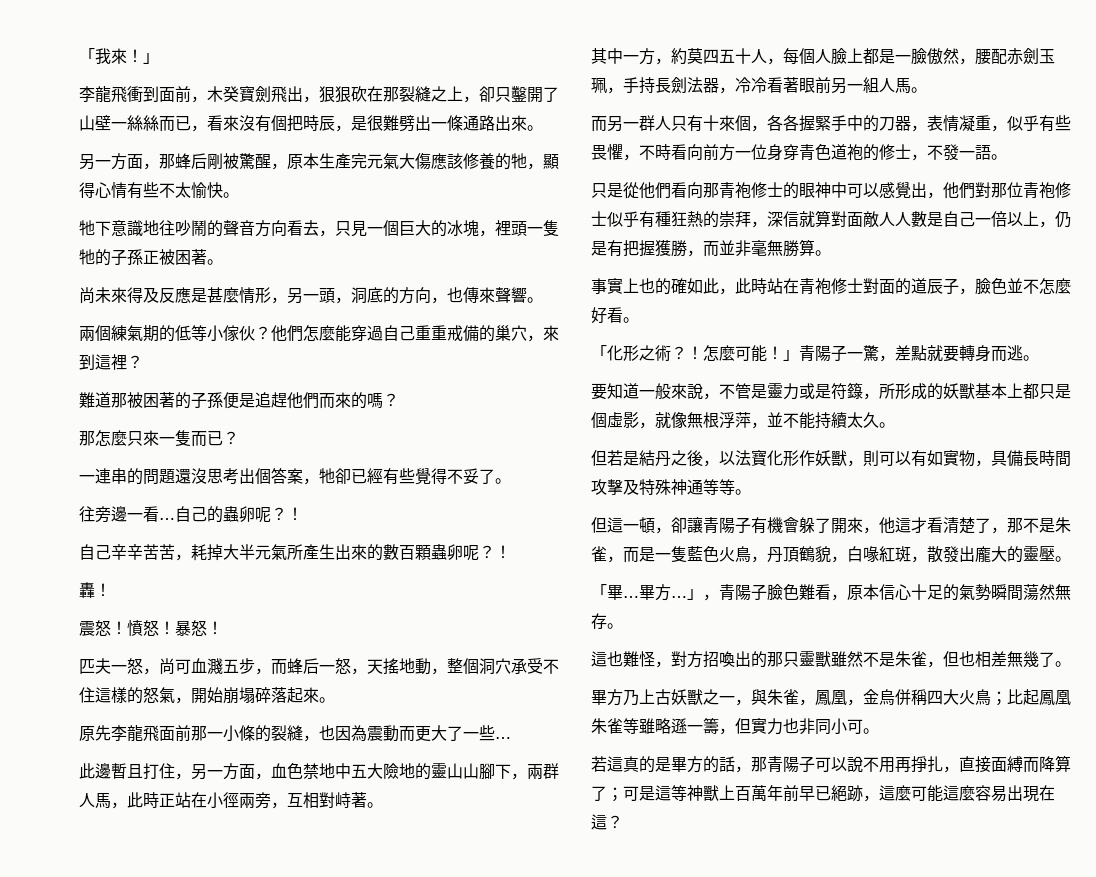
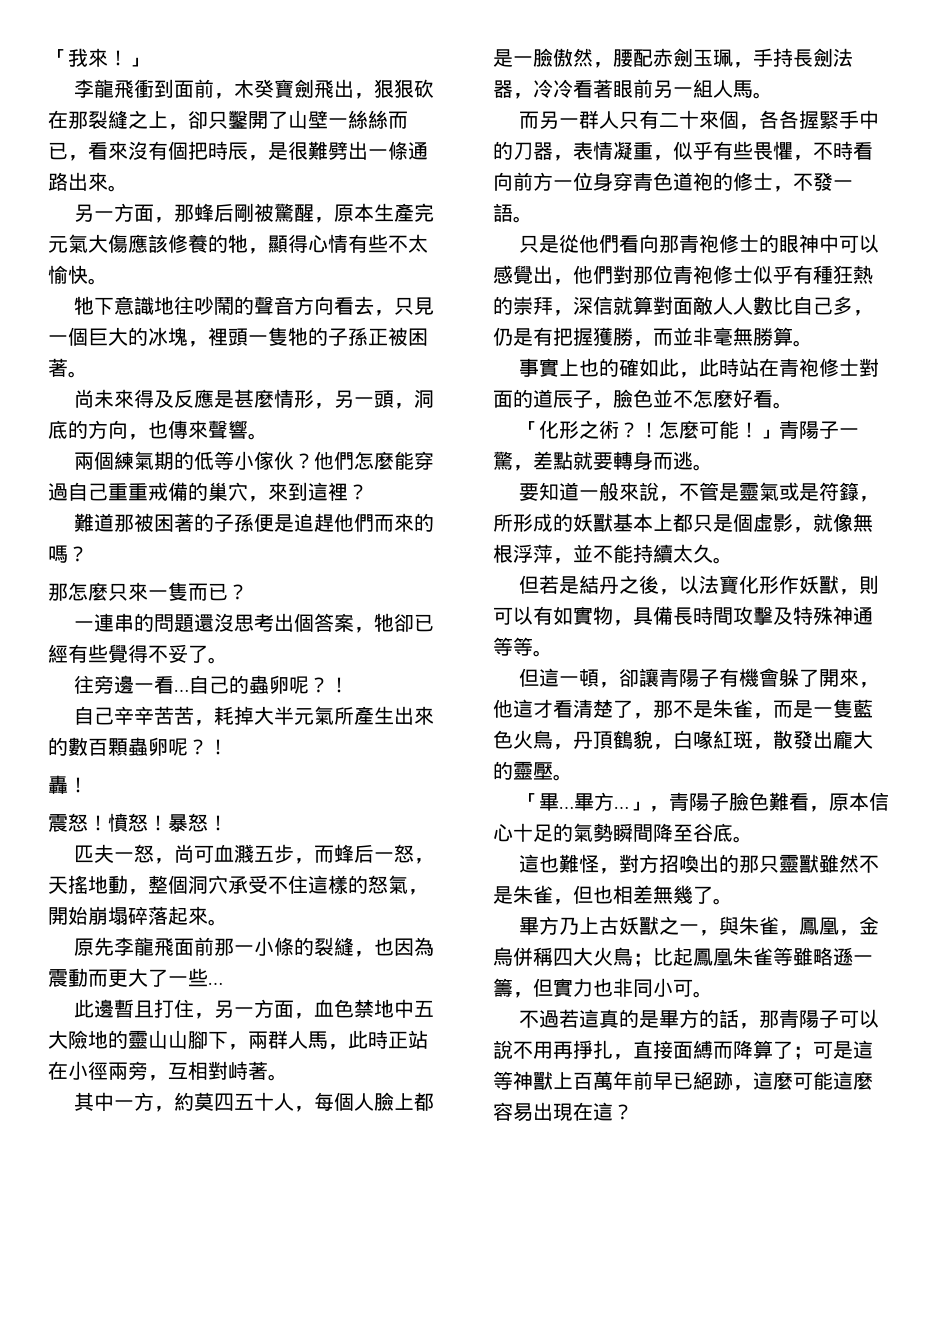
(703, 123) none -> [659,113,680,127] 二
[927,211,1039,227] 是自己一倍以上 -> [773,296,853,315] 比自己多
[783,383,799,400] 力 -> [759,482,780,501] 氣
[1023,584,1071,600] [591,613,607,629] 蕩然無存 -> [653,823,733,842] 降至谷底
(879, 731) none -> [519,1010,560,1028] 不過

